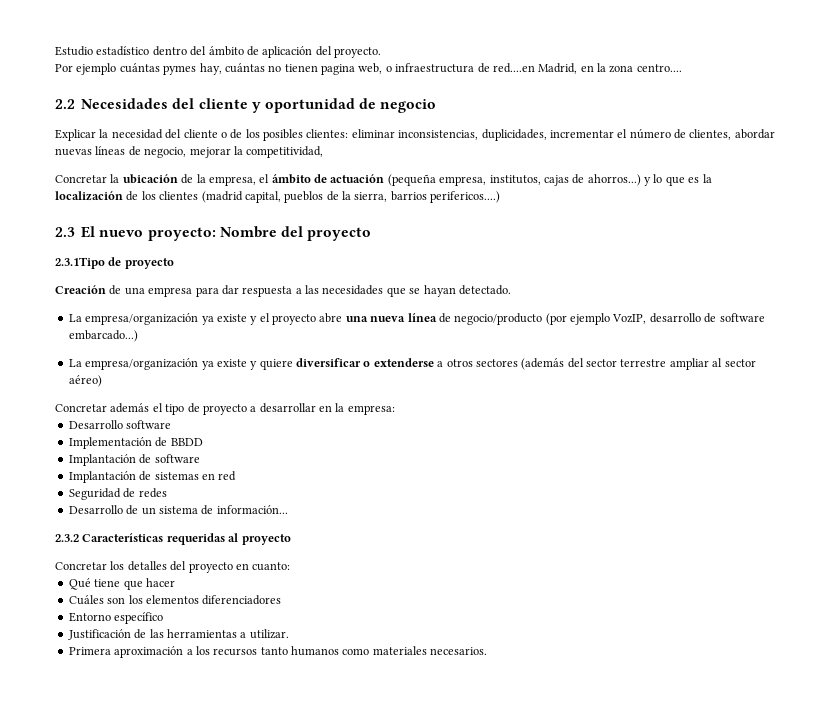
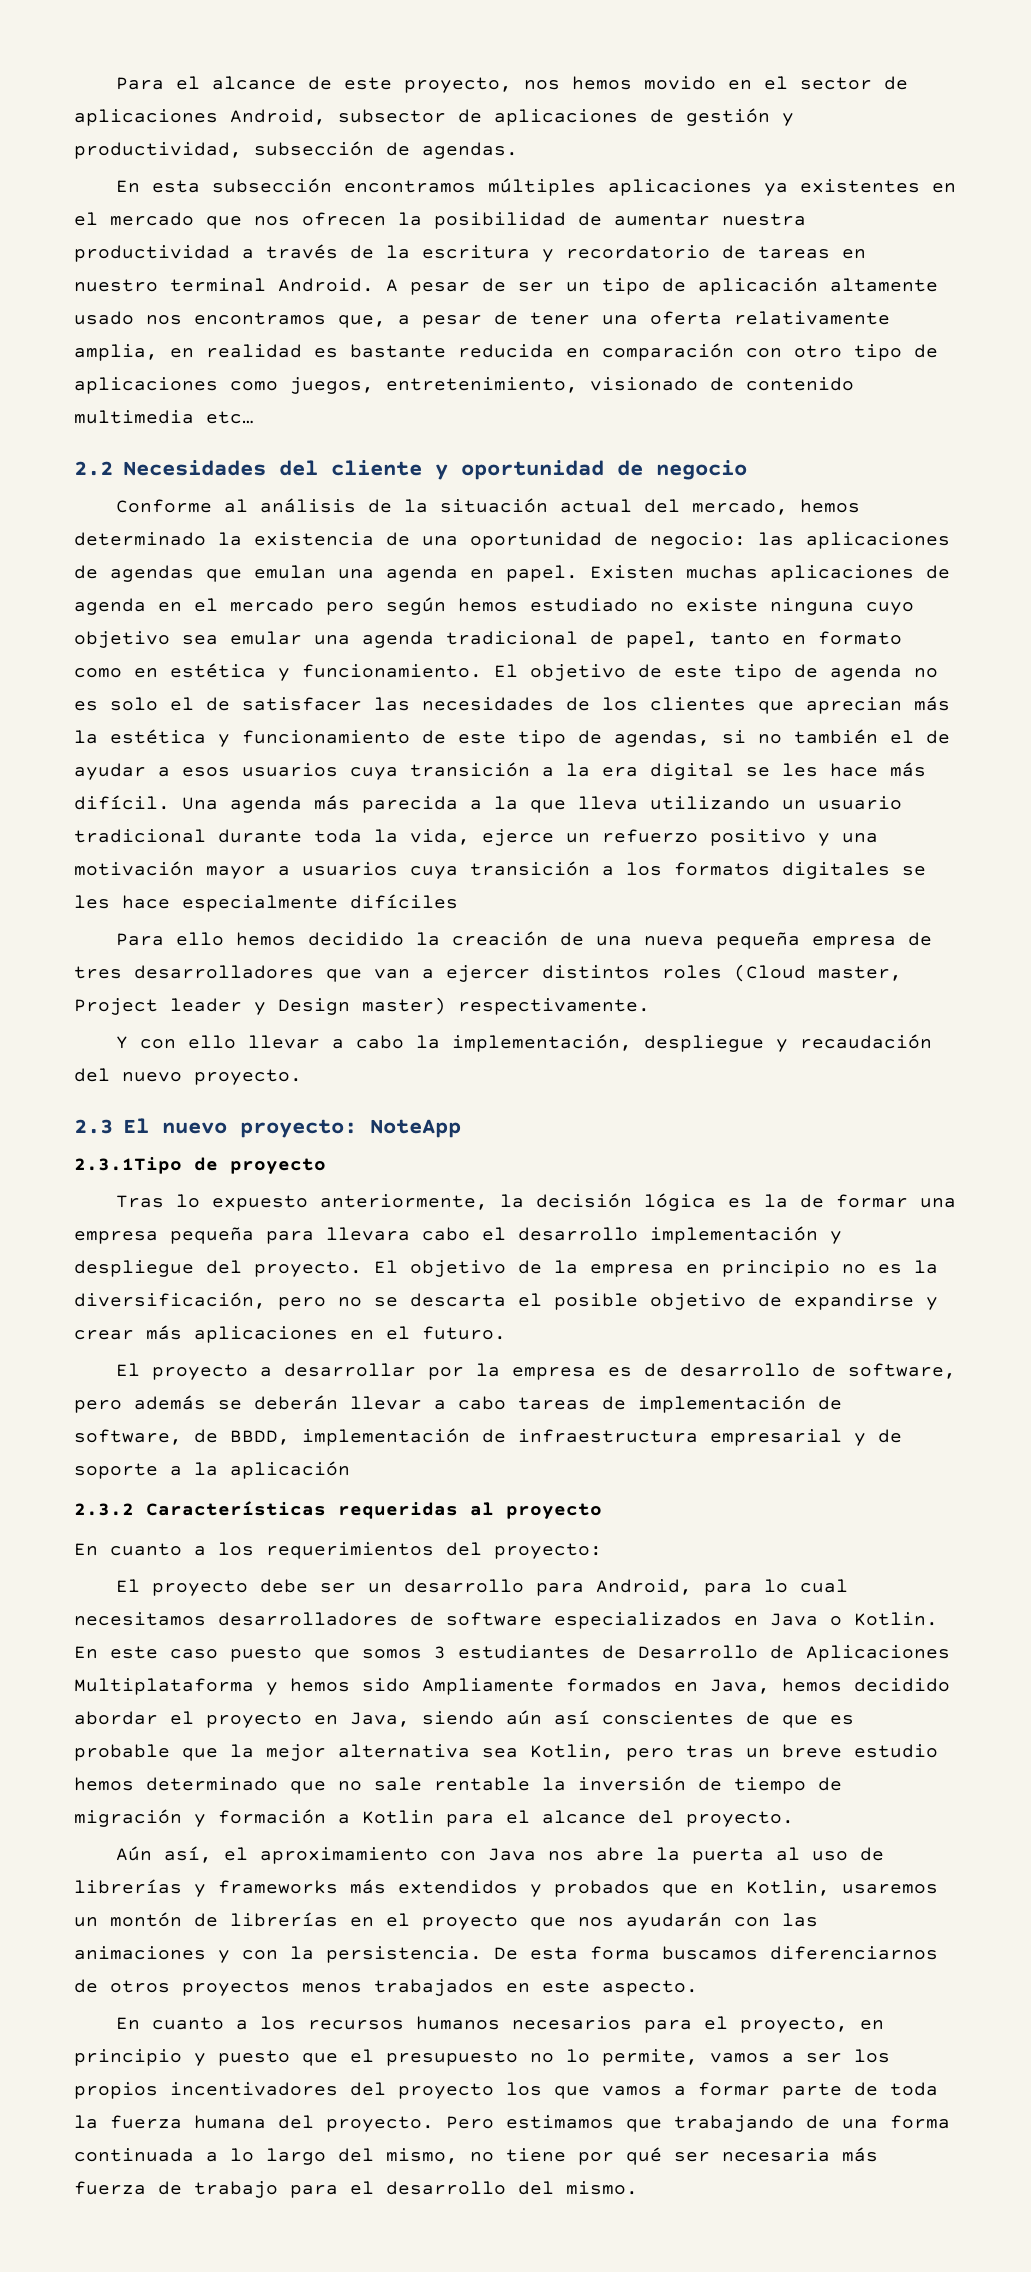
[55,46,381,58] [55,63,682,75] Estudio estadístico dentro del ámbito de aplicación del proyecto. // Por ejemplo cuántas pymes hay, cuántas no tienen pagina web, o infraestructura de red....en Madrid, en la zona centro.... -> [115,76,908,93] [74,108,794,126] [74,141,518,159] [115,178,956,196] [74,212,806,229] [74,244,866,262] [74,277,938,295] [74,311,890,328] [74,343,938,361] [74,377,854,394] [74,410,254,424] Para el alcance de este proyecto, nos hemos movido en el sector de aplicaciones Android, subsector de aplicaciones de gestión y productividad, subsección de agendas. // En esta subsección encontramos múltiples aplicaciones ya existentes en el mercado que nos ofrecen la posibilidad de aumentar nuestra productividad a través de la escritura y recordatorio de tareas en nuestro terminal Android. A pesar de ser un tipo de aplicación altamente usado nos encontramos que, a pesar de tener una oferta relativamente amplia, en realidad es bastante reducida en comparación con otro tipo de aplicaciones como juegos, entretenimiento, visionado de contenido multimedia etc…
[55,128,775,141] [55,146,324,158] [55,174,712,186] [55,191,501,203] Explicar la necesidad del cliente o de los posibles clientes: eliminar inconsistencias, duplicidades, incrementar el número de clientes, abordar nuevas líneas de negocio, mejorar la competitividad, // Concretar la ubicación de la empresa, el ámbito de actuación (pequeña empresa, institutos, cajas de ahorros...) y lo que es la localización de los clientes (madrid capital, pueblos de la sierra, barrios perifericos....) -> [115,498,860,515] [74,532,950,549] [74,565,950,582] [74,597,914,615] [74,631,902,648] [74,663,938,681] [74,696,950,714] [74,729,950,747] [74,762,926,780] [74,795,902,813] [74,829,878,846] [74,861,926,879] [74,894,458,912] [115,931,932,949] [74,964,902,982] [74,997,650,1015] [115,1034,932,1052] [74,1068,302,1085] Conforme al análisis de la situación actual del mercado, hemos determinado la existencia de una oportunidad de negocio: las aplicaciones de agendas que emulan una agenda en papel. Existen muchas aplicaciones de agenda en el mercado pero según hemos estudiado no existe ninguna cuyo objetivo sea emular una agenda tradicional de papel, tanto en formato como en estética y funcionamiento. El objetivo de este tipo de agenda no es solo el de satisfacer las necesidades de los clientes que aprecian más la estética y funcionamiento de este tipo de agendas, si no también el de ayudar a esos usuarios cuya transición a la era digital se les hace más difícil. Una agenda más parecida a la que lleva utilizando un usuario tradicional durante toda la vida, ejerce un refuerzo positivo y una motivación mayor a usuarios cuya transición a los formatos digitales se les hace especialmente difíciles // Para ello hemos decidido la creación de una nueva pequeña empresa de tres desarrolladores que van a ejercer distintos roles (Cloud master, Project leader y Design master) respectivamente. // Y con ello llevar a cabo la implementación, despliegue y recaudación del nuevo proyecto.
[219,226,372,241] Nombre del proyecto -> [369,1119,461,1138] NoteApp
[55,285,511,297] [68,313,765,325] [68,330,138,342] [68,358,756,370] [68,375,102,387] [55,403,395,415] [68,420,172,429] [68,437,203,449] [68,454,200,466] [68,471,237,483] [68,488,167,500] [68,505,288,515] Creación de una empresa para dar respuesta a las necesidades que se hayan detectado. // La empresa/organización ya existe y el proyecto abre una nueva línea de negocio/producto (por ejemplo VozIP, desarrollo de software embarcado...) // La empresa/organización ya existe y quiere diversificar o extenderse a otros sectores (además del sector terrestre ampliar al sector aéreo) // Concretar además el tipo de proyecto a desarrollar en la empresa: // Desarrollo software // Implementación de BBDD // Implantación de software // Implantación de sistemas en red // Seguridad de redes // Desarrollo de un sistema de información... -> [115,1193,956,1211] [74,1226,842,1244] [74,1260,938,1277] [74,1292,938,1310] [74,1325,506,1343] [115,1363,956,1380] [74,1395,842,1413] [74,1428,902,1446] [74,1461,350,1479] Tras lo expuesto anteriormente, la decisión lógica es la de formar una empresa pequeña para llevara cabo el desarrollo implementación y despliegue del proyecto. El objetivo de la empresa en principio no es la diversificación, pero no se descarta el posible objetivo de expandirse y crear más aplicaciones en el futuro. // El proyecto a desarrollar por la empresa es de desarrollo de software, pero además se deberán llevar a cabo tareas de implementación de software, de BBDD, implementación de infraestructura empresarial y de soporte a la aplicación
[55,561,291,573] [68,578,175,590] [68,595,282,605] [68,612,164,624] [67,629,289,640] [68,646,488,658] Concretar los detalles del proyecto en cuanto: // Qué tiene que hacer // Cuáles son los elementos diferenciadores // Entorno específico // Justificación de las herramientas a utilizar. // Primera aproximación a los recursos tanto humanos como materiales necesarios. -> [74,1542,602,1559] [115,1579,848,1596] [74,1612,938,1629] [74,1645,950,1662] [74,1678,950,1695] [74,1710,854,1728] [74,1744,938,1761] [74,1776,842,1794] [74,1809,794,1827] [115,1846,884,1864] [74,1879,938,1897] [74,1912,818,1930] [74,1946,938,1963] [74,1979,698,1996] [115,2016,884,2033] [74,2049,890,2066] [74,2082,938,2099] [74,2115,950,2132] [74,2147,878,2165] [74,2181,638,2198] En cuanto a los requerimientos del proyecto: // El proyecto debe ser un desarrollo para Android, para lo cual necesitamos desarrolladores de software especializados en Java o Kotlin. En este caso puesto que somos 3 estudiantes de Desarrollo de Aplicaciones Multiplataforma y hemos sido Ampliamente formados en Java, hemos decidido abordar el proyecto en Java, siendo aún así conscientes de que es probable que la mejor alternativa sea Kotlin, pero tras un breve estudio hemos determinado que no sale rentable la inversión de tiempo de migración y formación a Kotlin para el alcance del proyecto. // Aún así, el aproximamiento con Java nos abre la puerta al uso de librerías y frameworks más extendidos y probados que en Kotlin, usaremos un montón de librerías en el proyecto que nos ayudarán con las animaciones y con la persistencia. De esta forma buscamos diferenciarnos de otros proyectos menos trabajados en este aspecto. // En cuanto a los recursos humanos necesarios para el proyecto, en principio y puesto que el presupuesto no lo permite, vamos a ser los propios incentivadores del proyecto los que vamos a formar parte de toda la fuerza humana del proyecto. Pero estimamos que trabajando de una forma continuada a lo largo del mismo, no tiene por qué ser necesaria más fuerza de trabajo para el desarrollo del mismo.

